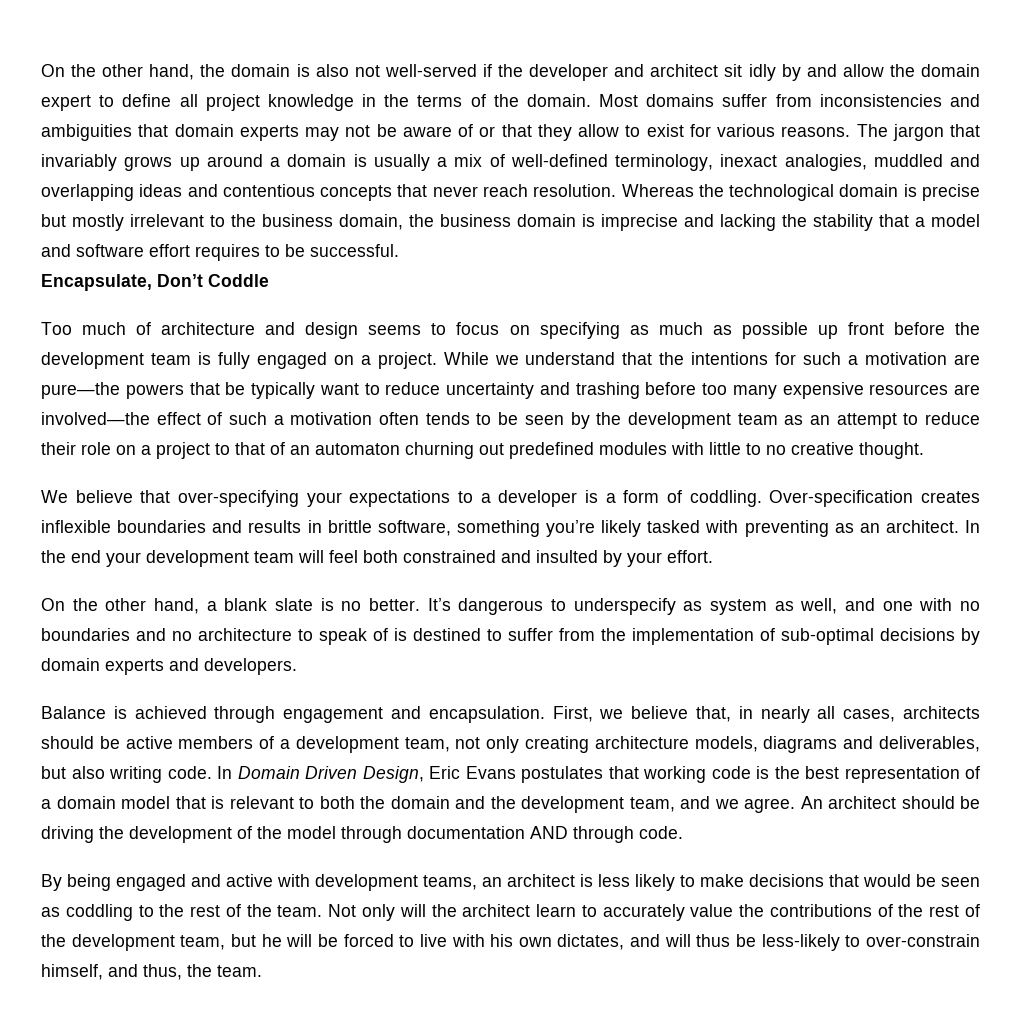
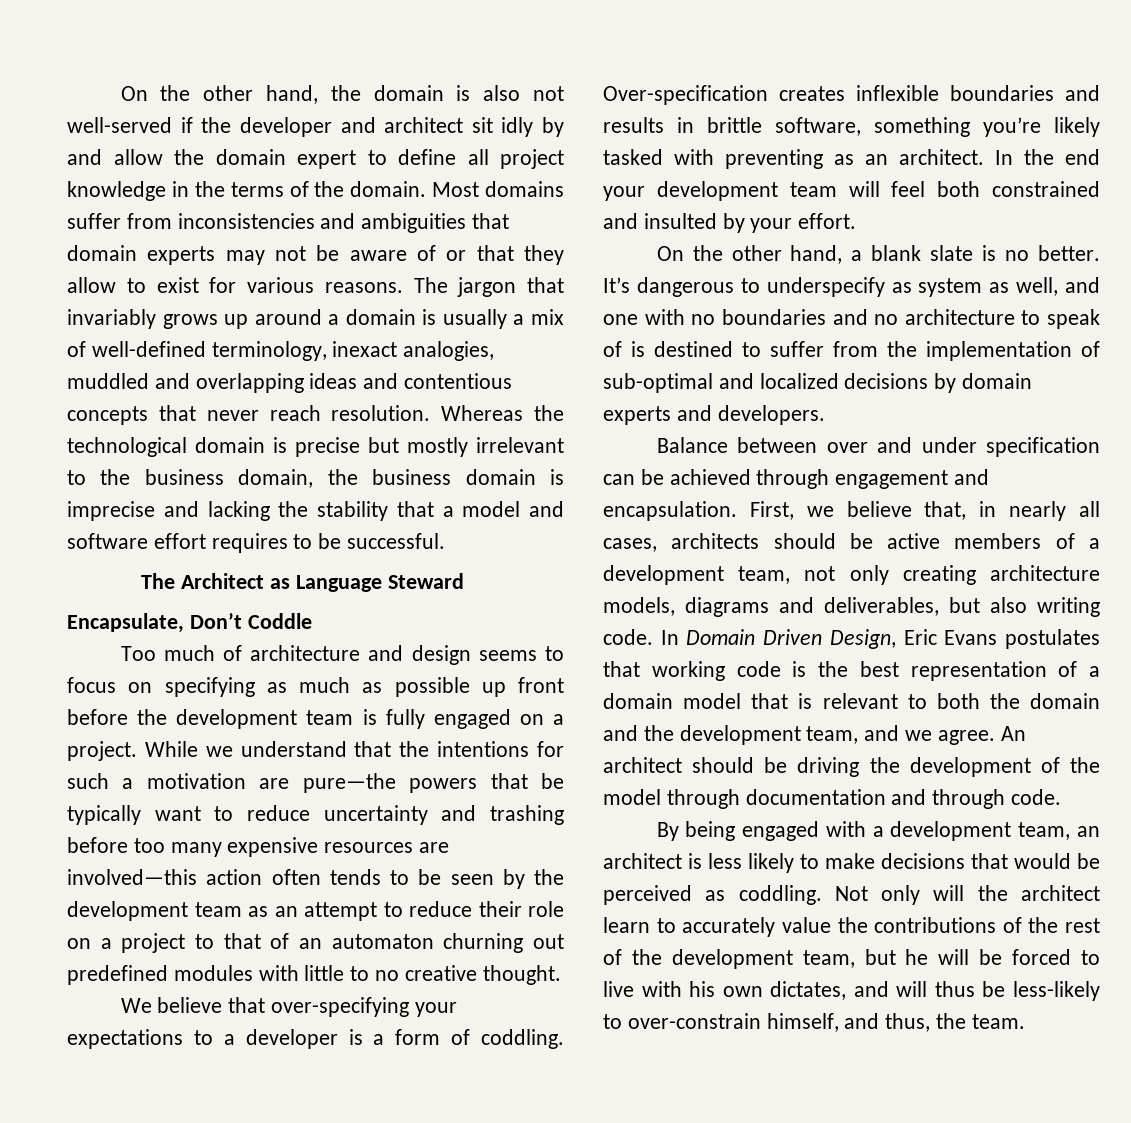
(399, 250) none -> [141,573,464,592] // The Architect as Language Steward
[41,412,373,425] involved—the effect of such a motivation -> [67,869,263,885] involved—this action
(874, 636) none -> [718,373,839,389] and localized
[113,706,127,719] is -> [737,437,1100,457] [603,469,664,485] between over and under specification can be
[530,826,568,839] AND -> [891,789,927,805] and
[191,874,477,891] and active with development teams, -> [825,821,1071,841] with a development team,
[941,877,980,887] [41,904,323,921] seen as coddling to the rest of the team. -> [603,885,822,905] perceived as coddling.

